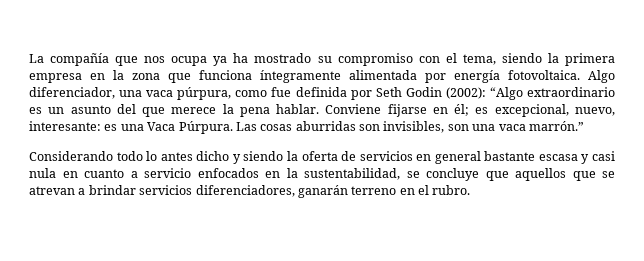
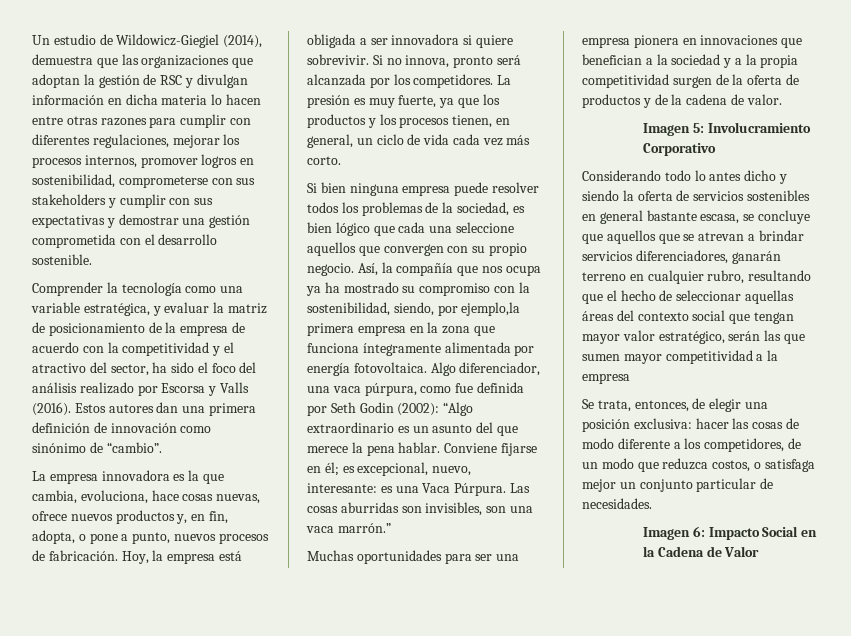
[29,54,44,63] La -> [32,34,263,48] [32,54,254,68] [32,74,248,88] [32,94,261,105] [32,114,251,128] [32,134,241,148] [32,154,255,168] [32,174,256,188] [32,194,214,208] [32,214,251,228] [32,234,218,248] [32,254,92,265] [32,282,244,296] [31,302,267,316] [32,322,245,336] [32,342,234,356] [32,362,257,376] [32,382,249,396] [32,402,256,416] [32,422,212,433] [32,442,162,453] [32,470,224,484] [32,490,261,504] [32,510,228,524] [32,530,269,544] [32,550,242,564] [307,34,513,48] [307,54,521,68] [307,74,512,88] [307,94,500,108] [307,114,510,128] [307,134,531,148] [307,156,341,165] [307,182,539,196] [307,202,525,216] [307,222,514,236] [307,242,527,256] [307,262,393,276] Un estudio de Wildowicz-Giegiel (2014), demuestra que las organizaciones que adoptan la gestión de RSC y divulgan información en dicha materia lo hacen entre otras razones para cumplir con diferentes regulaciones, mejorar los procesos internos, promover logros en sostenibilidad, comprometerse con sus stakeholders y cumplir con sus expectativas y demostrar una gestión comprometida con el desarrollo sostenible. // Comprender la tecnología como una variable estratégica, y evaluar la matriz de posicionamiento de la empresa de acuerdo con la competitividad y el atractivo del sector, ha sido el foco del análisis realizado por Escorsa y Valls (2016). Estos autores dan una primera definición de innovación como sinónimo de “cambio”. // La empresa innovadora es la que cambia, evoluciona, hace cosas nuevas, ofrece nuevos productos y, en fin, adopta, o pone a punto, nuevos procesos de fabricación. Hoy, la empresa está obligada a ser innovadora si quiere sobrevivir. Si no innova, pronto será alcanzada por los competidores. La presión es muy fuerte, ya que los productos y los procesos tienen, en general, un ciclo de vida cada vez más corto. // Si bien ninguna empresa puede resolver todos los problemas de la sociedad, es bien lógico que cada una seleccione aquellos que convergen con su propio negocio. Así, la
[445,53,559,65] el tema, siendo la -> [518,282,530,293] [307,302,521,316] la sostenibilidad, siendo, por ejemplo,la
(584, 126) none -> [307,550,520,564] [582,35,803,48] [582,54,799,68] [582,74,799,88] [582,94,782,108] [642,122,811,136] [642,143,716,156] // Muchas oportunidades para ser una empresa pionera en innovaciones que benefician a la sociedad y a la propia competitividad surgen de la oferta de productos y de la cadena de valor. // Imagen 5: Involucramiento Corporativo
(413, 156) none -> [746,190,810,201] sostenibles
[538,151,615,164] [29,168,400,180] escasa y casi nula en cuanto a servicio enfocados en la sustentabilidad, -> [700,214,740,224] escasa,
[418,185,471,195] el rubro. -> [647,270,812,284] [582,290,794,304] [582,310,794,324] [582,330,805,344] [582,350,779,364] [582,373,630,384] [582,398,768,412] [582,418,799,432] [582,438,801,452] [582,458,815,472] [582,478,774,492] [582,498,652,509] [642,526,818,540] [642,546,760,557] cualquier rubro, resultando que el hecho de seleccionar aquellas áreas del contexto social que tengan mayor valor estratégico, serán las que sumen mayor competitividad a la empresa // Se trata, entonces, de elegir una posición exclusiva: hacer las cosas de modo diferente a los competidores, de un modo que reduzca costos, o satisfaga mejor un conjunto particular de necesidades. // Imagen 6: Impacto Social en la Cadena de Valor

